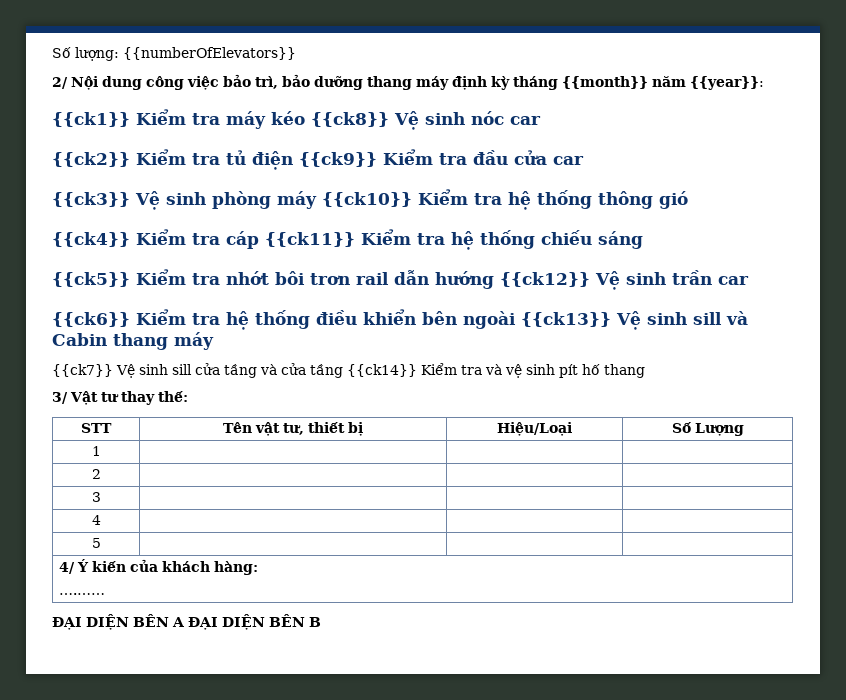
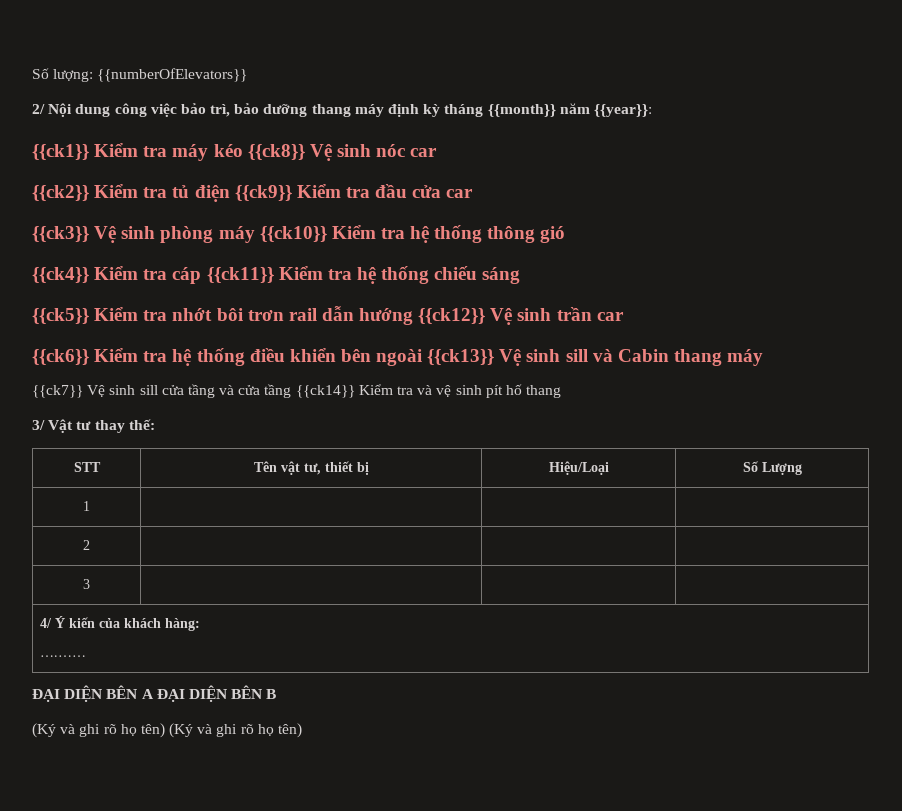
[91,515,101,525] [91,538,101,548] // 4 | | | // 5 | | | -> (90, 584) none
(321, 622) none -> [32,723,303,738] // (Ký và ghi rõ họ tên) (Ký và ghi rõ họ tên)

